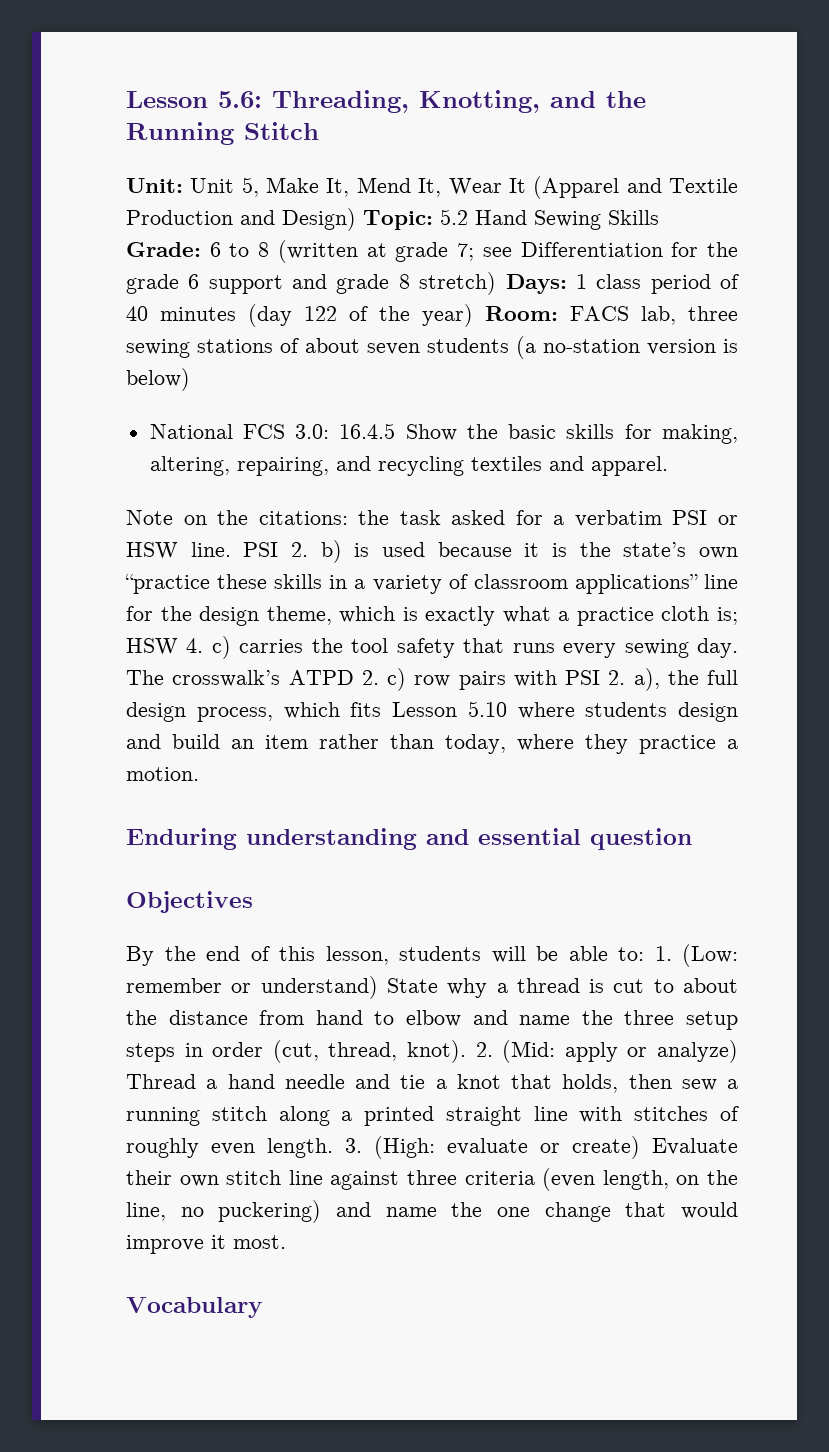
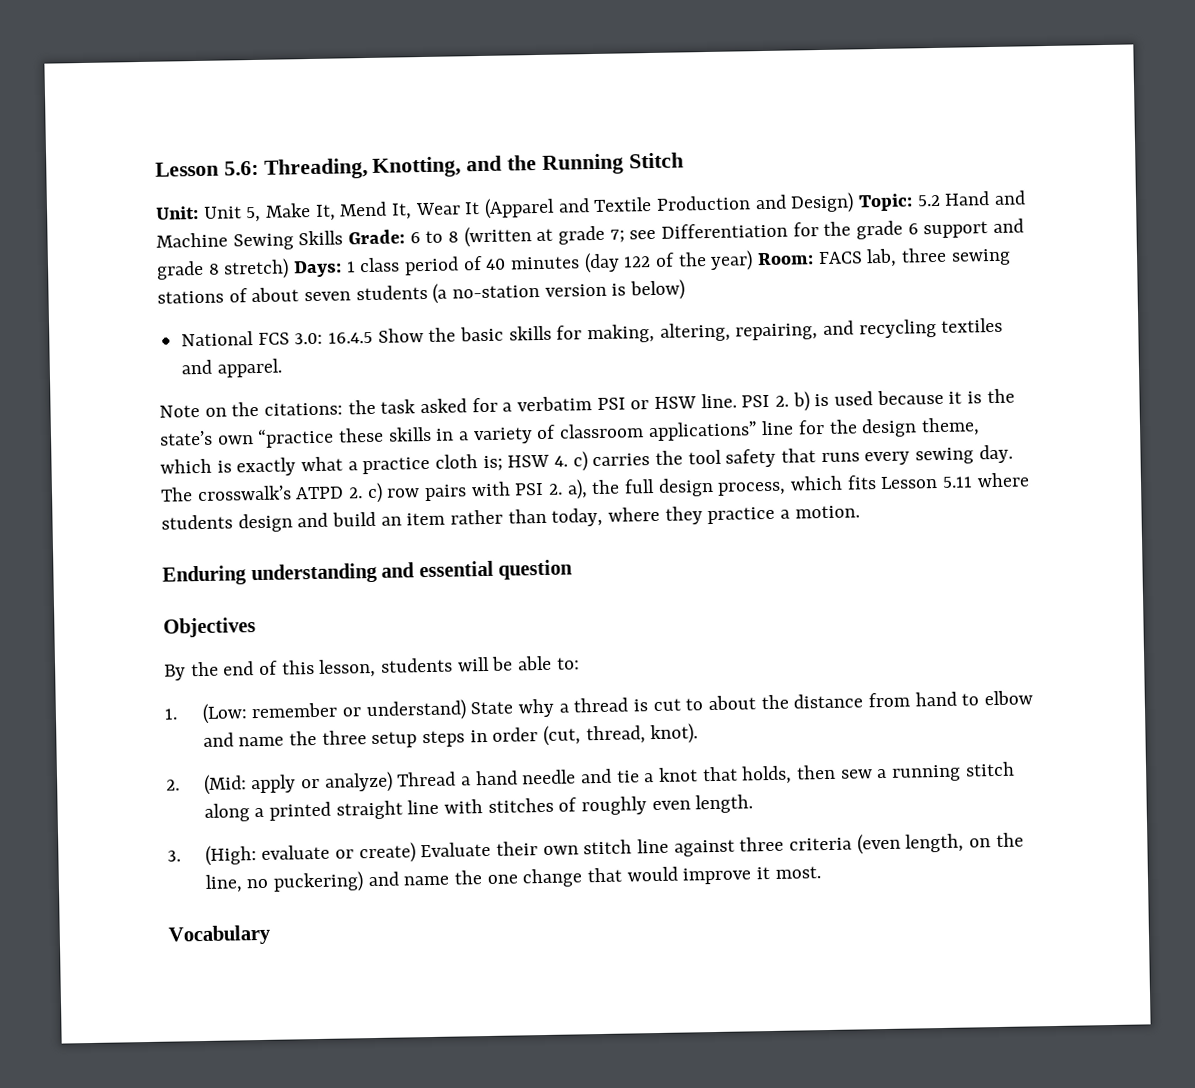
(527, 217) none -> [994,190,1027,205] [156,232,228,248] and Machine
[467,701,507,717] 5.10 -> [942,476,974,488] 5.11
(644, 954) none -> (580, 663) //
(466, 1051) none -> (699, 734) //
(333, 1148) none -> (754, 804) //

